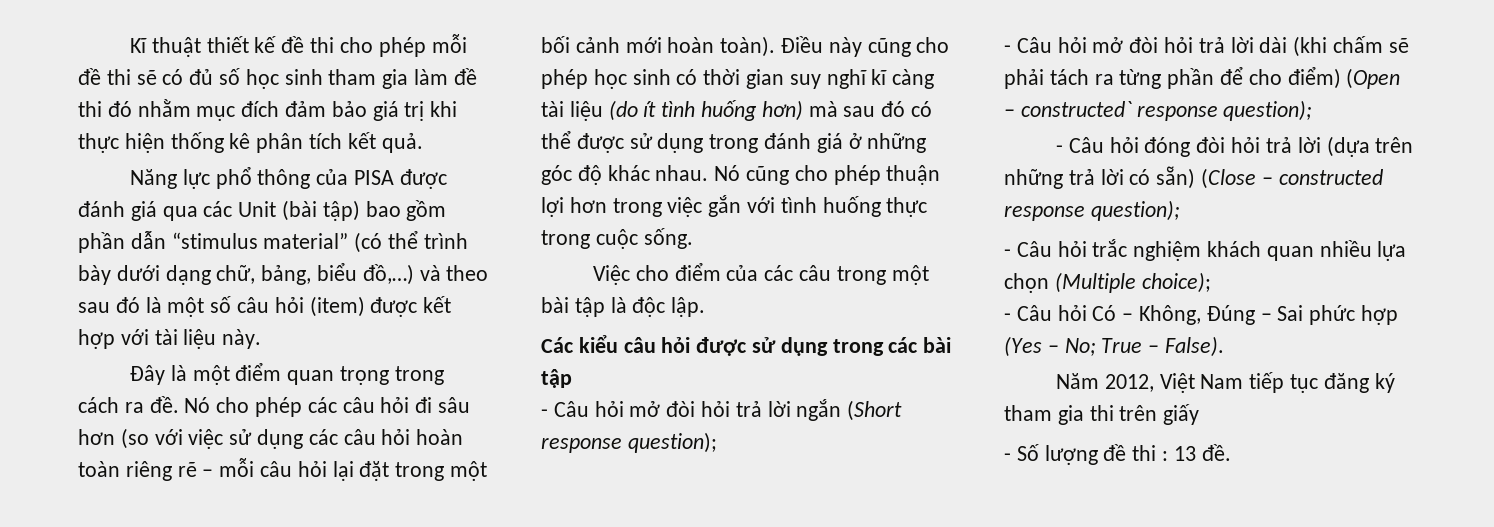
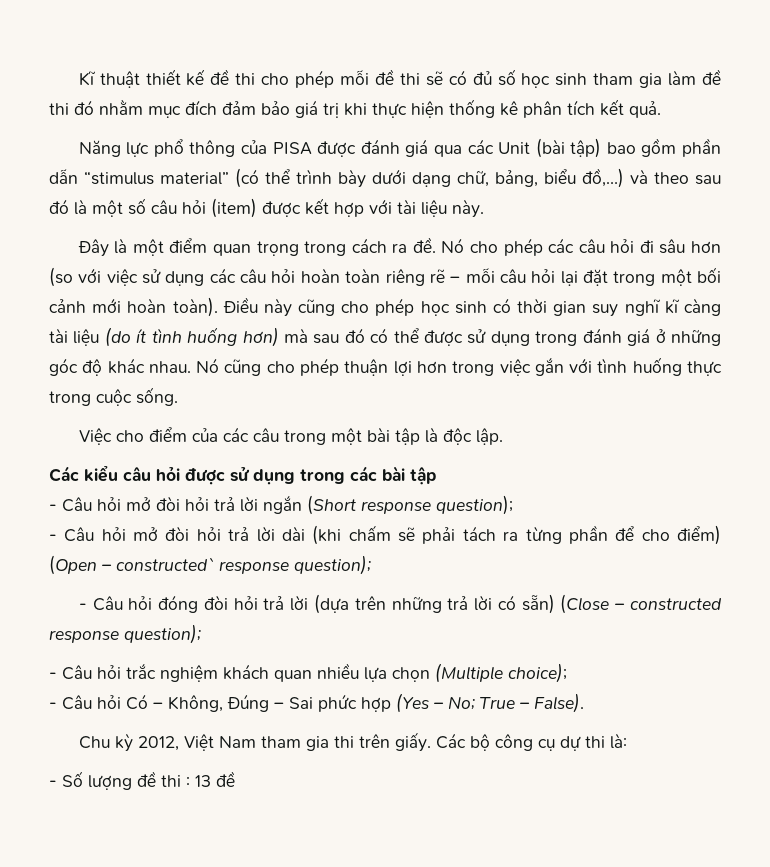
[1056,373,1100,389] Năm -> [78,733,133,752] Chu kỳ
[1249,372,1395,393] [1004,404,1200,425] tiếp tục đăng ký tham gia thi trên giấy -> [260,732,627,752] tham gia thi trên giấy. Các bộ công cụ dự thi là:
[1201,444,1231,461] đề. -> [216,771,235,787] đề

